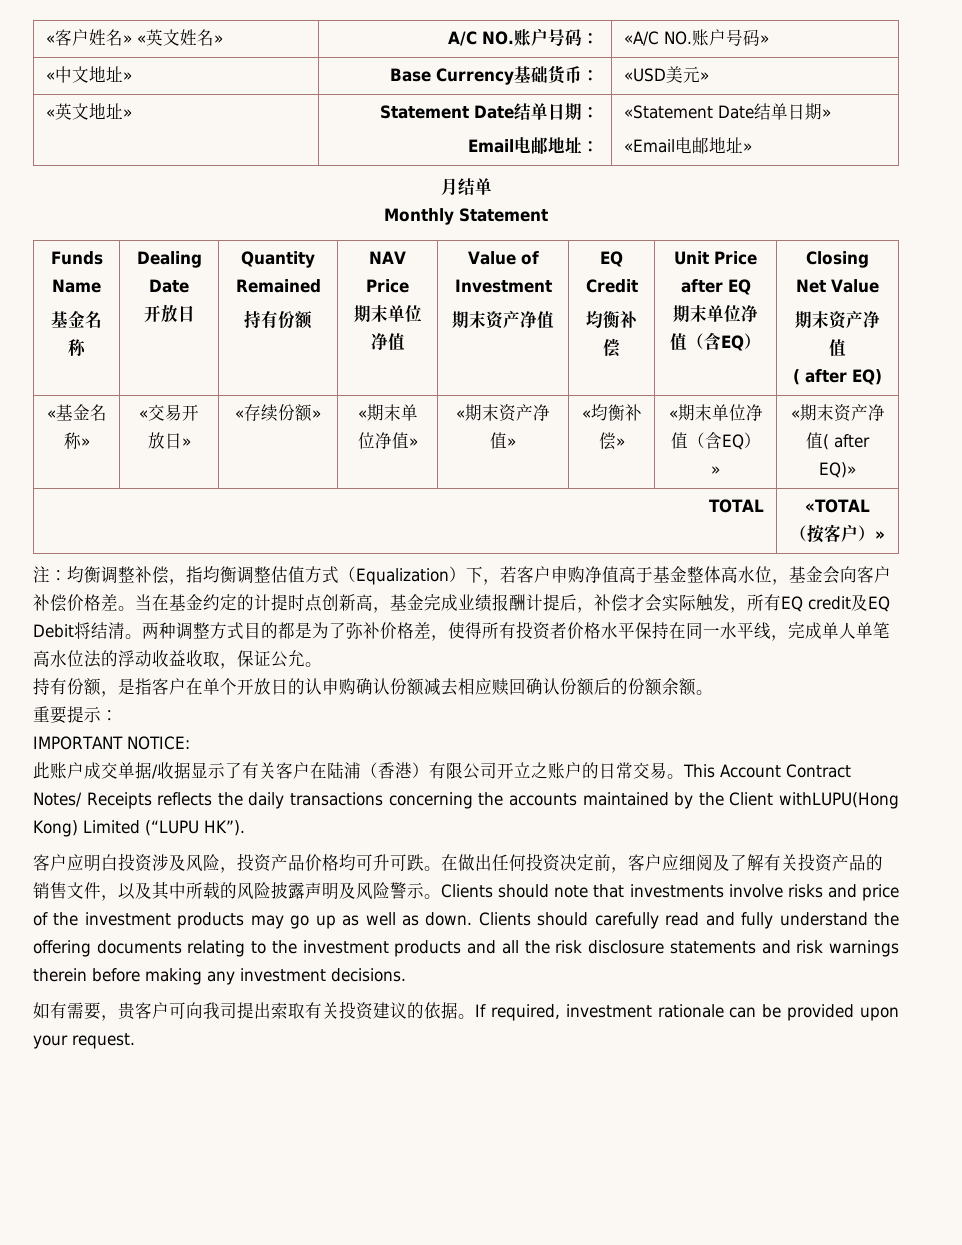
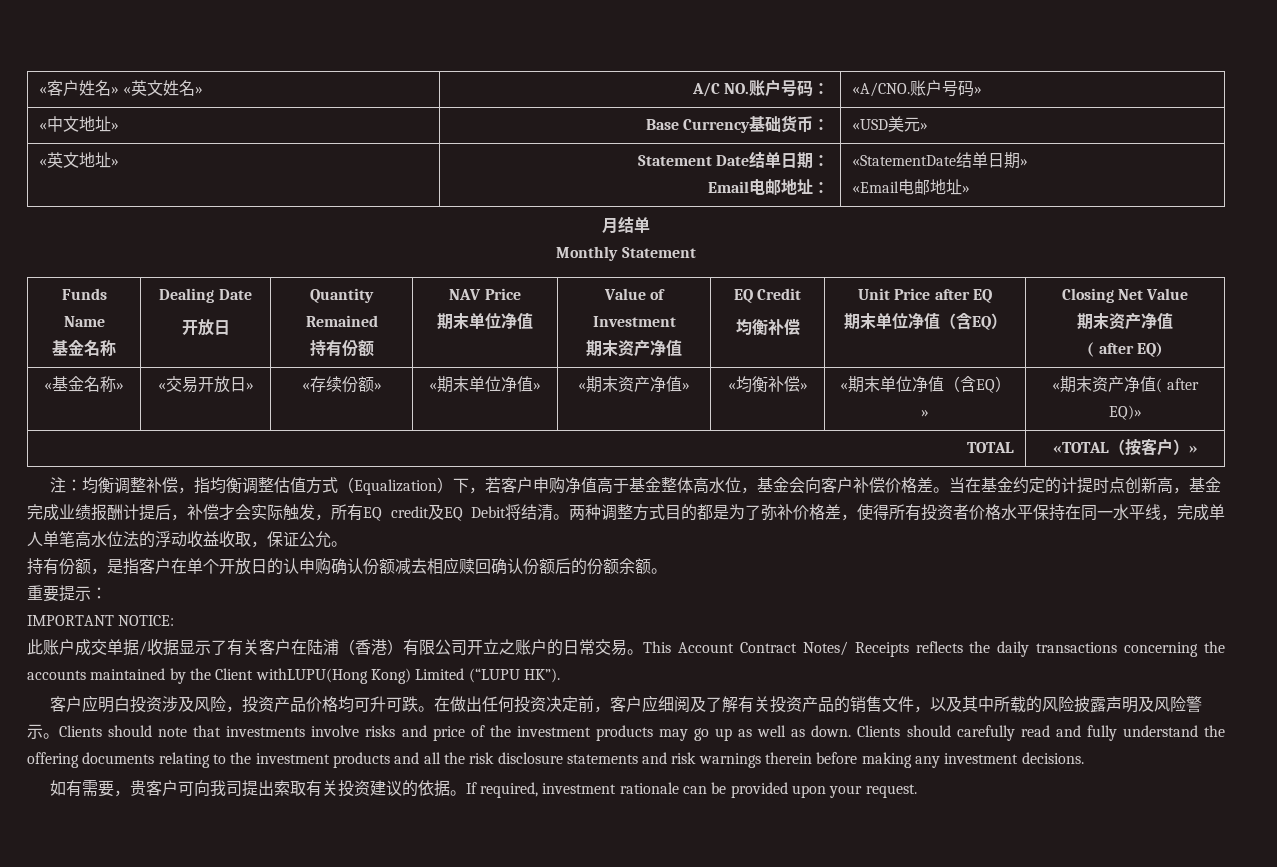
[623,31,692,46] «A/C NO. -> [852,82,911,97] «A/CNO.
[623,105,754,119] «Statement Date -> [852,155,957,166] «StatementDate

